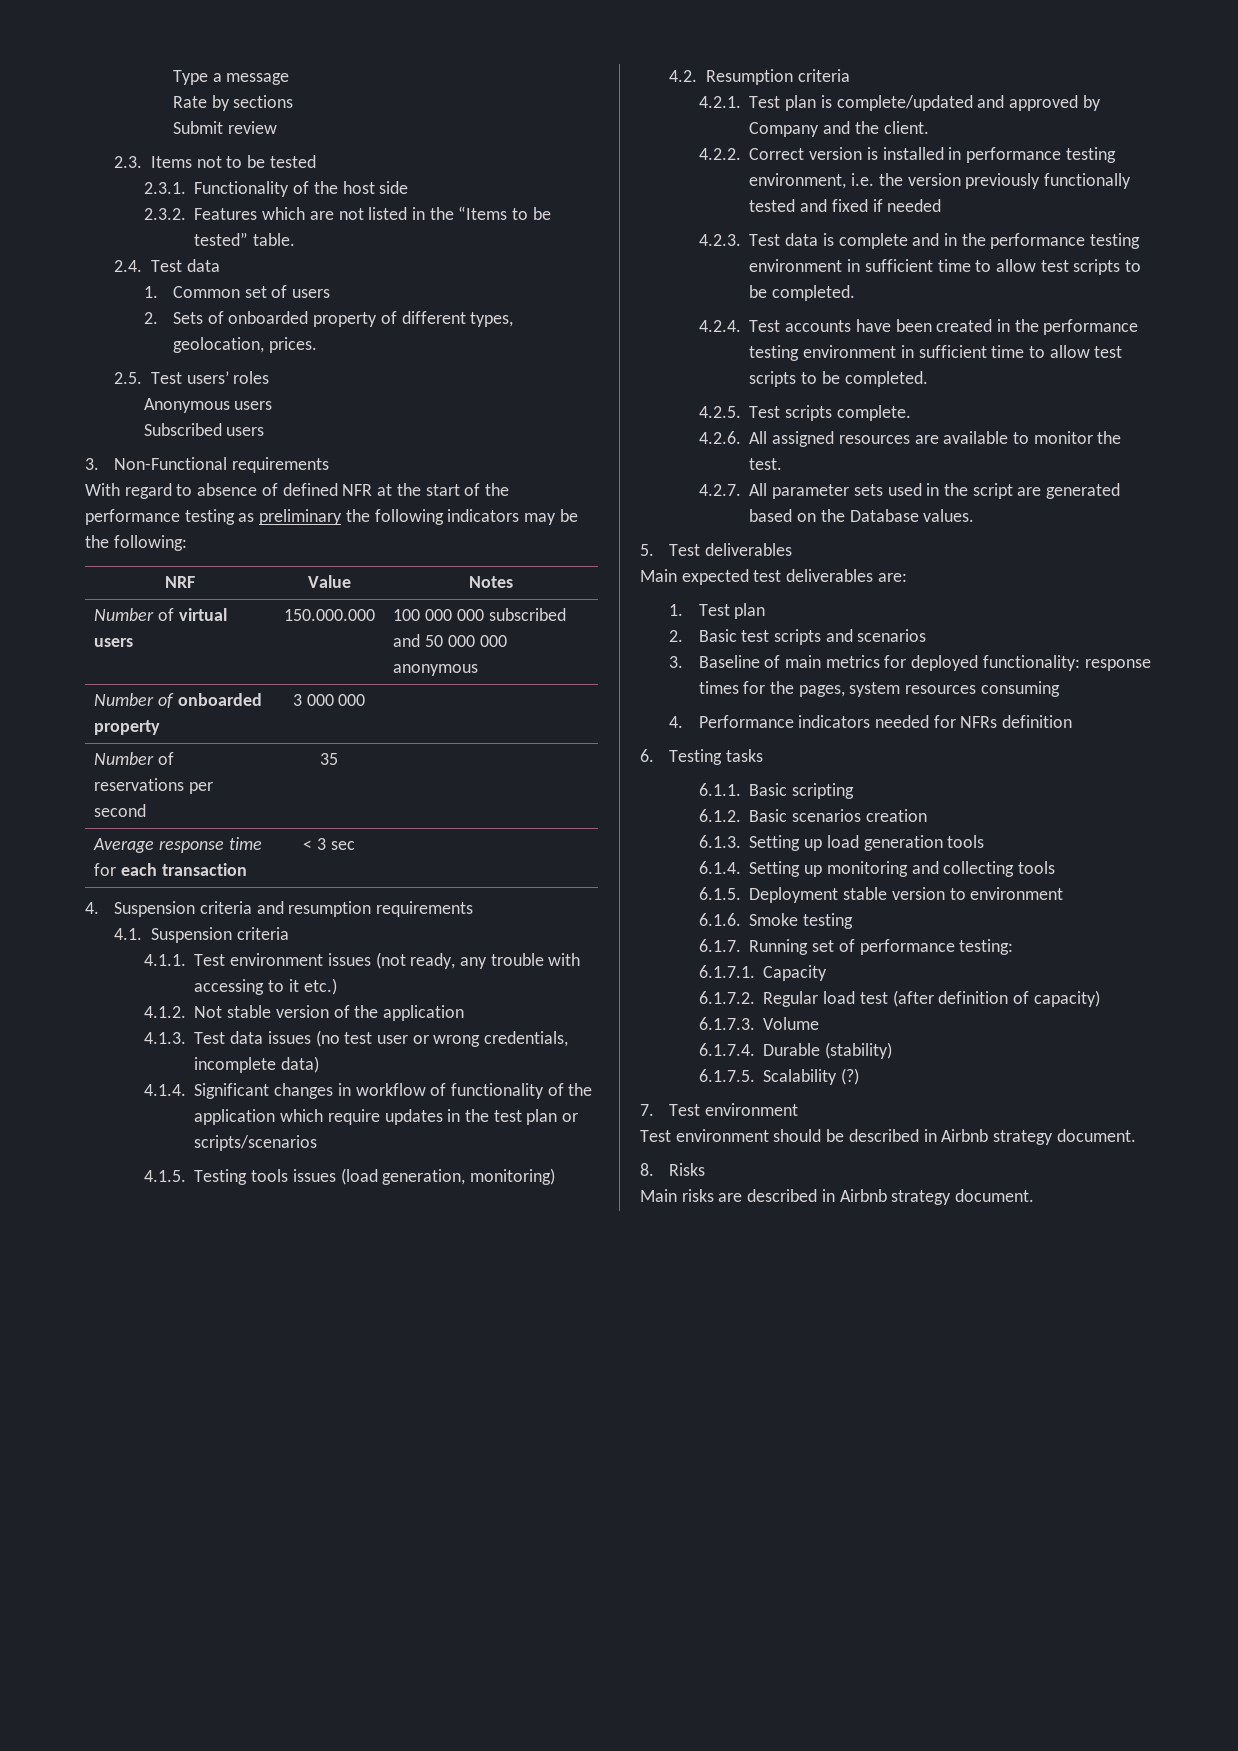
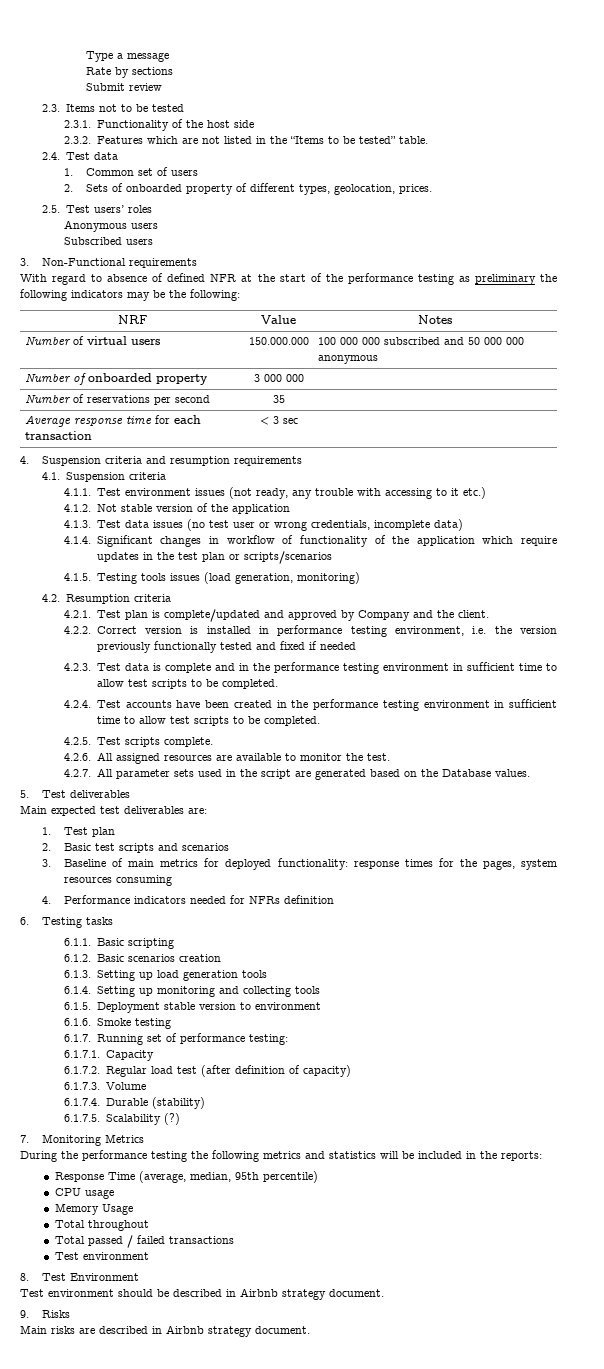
[669,1103,799,1116] Test environment -> [42,1134,145,1146] [20,1150,542,1162] [54,1171,318,1183] [54,1188,114,1199] [54,1203,133,1215] [54,1220,149,1231] [54,1235,234,1248] [54,1252,149,1260] [20,1273,140,1281] Monitoring Metrics // During the performance testing the following metrics and statistics will be included in the reports: // Response Time (average, median, 95th percentile) // CPU usage // Memory Usage // Total throughout // Total passed / failed transactions // Test environment // 8. Test Environment
[640,1163,654,1176] 8. -> [20,1310,29,1318] 9.

